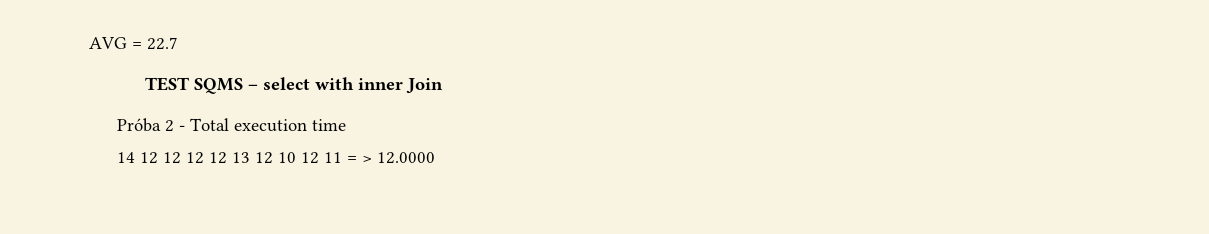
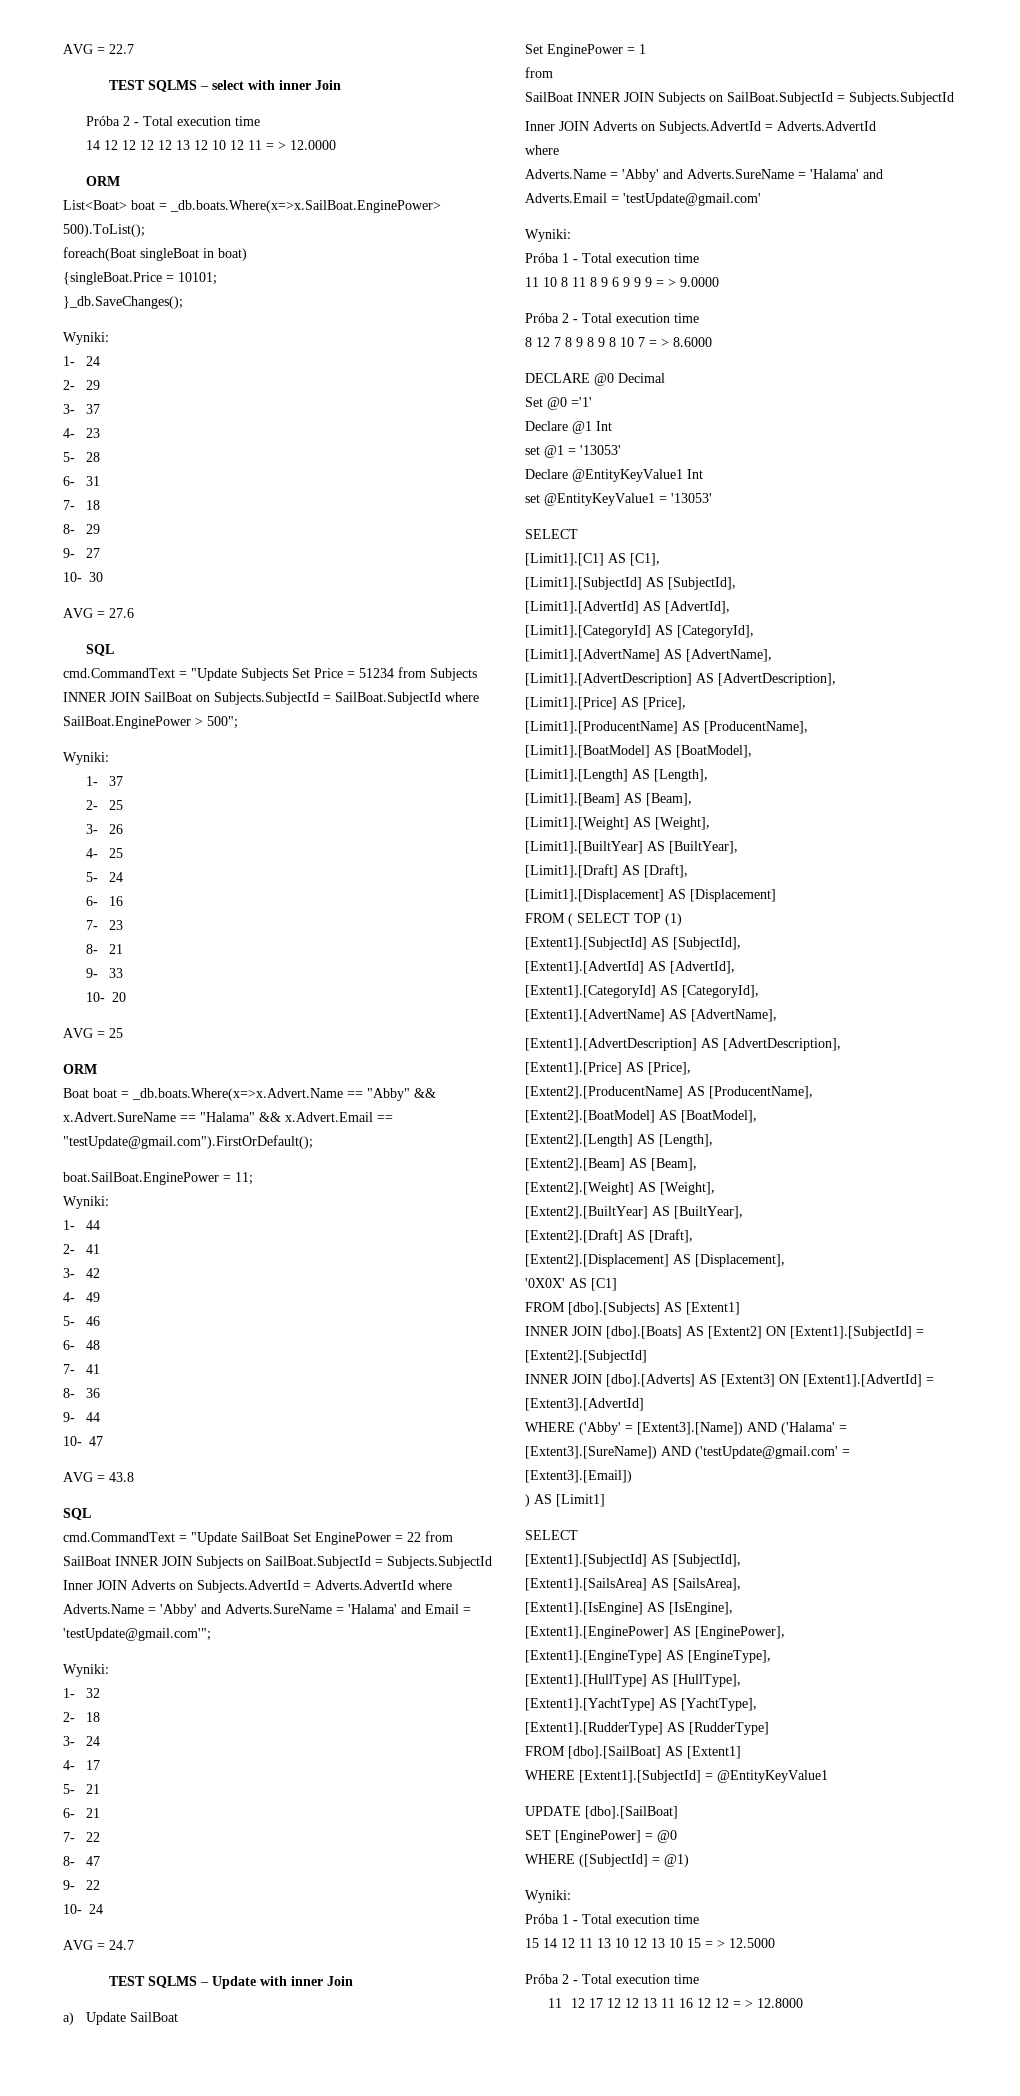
[194,78,244,94] SQMS -> [147,80,197,92] SQLMS
(436, 158) none -> [85,176,120,186] [63,200,441,213] [63,224,145,237] [63,247,247,261] [63,272,217,285] [63,296,183,309] [63,332,109,345] [63,356,100,366] [63,380,100,390] [63,404,100,414] [63,428,100,438] [63,452,100,462] [63,476,100,486] [63,500,100,510] [63,524,100,534] [63,548,100,558] [63,572,103,582] [63,608,134,618] [85,644,114,656] [63,667,477,681] [63,692,479,705] [63,716,238,729] [63,752,109,765] [85,776,123,786] [85,800,123,810] [85,824,123,834] [85,848,123,858] [85,872,123,882] [85,896,123,906] [85,920,123,930] [85,944,123,954] [85,968,123,978] [85,992,126,1002] [63,1028,123,1038] [63,1064,97,1074] [63,1088,436,1101] [63,1112,393,1122] [63,1135,313,1149] [63,1172,253,1185] [63,1196,109,1209] [63,1220,100,1230] [63,1244,100,1254] [63,1268,100,1278] [63,1292,100,1302] [63,1316,100,1326] [63,1340,100,1350] [63,1364,100,1374] [63,1388,100,1398] [63,1412,100,1422] [63,1436,103,1446] [63,1472,134,1482] [63,1508,91,1520] [63,1531,453,1545] [63,1556,492,1569] [63,1580,452,1593] [63,1604,471,1617] [63,1628,211,1641] [63,1664,109,1677] [63,1688,100,1698] [63,1712,100,1722] [63,1736,100,1746] [63,1760,100,1770] [63,1784,100,1794] [63,1808,100,1818] [63,1832,100,1842] [63,1856,100,1866] [63,1880,100,1890] [63,1904,103,1914] [63,1940,134,1950] [108,1976,353,1989] [63,2012,178,2025] [525,44,646,57] [525,67,553,78] [525,92,954,105] [525,121,876,134] [525,145,559,155] [525,169,883,182] [525,193,761,206] [525,229,571,242] [525,253,699,263] [525,277,719,287] [525,313,699,323] [525,337,712,347] [525,373,665,386] [525,397,592,410] [525,421,612,434] [525,445,621,458] [525,469,703,482] [525,493,712,506] [525,529,578,539] [525,553,660,566] [525,577,736,590] [525,601,730,614] [525,625,754,638] [525,649,772,662] [525,673,836,686] [525,697,686,710] [525,721,808,734] [525,745,752,758] [525,769,708,782] [525,793,692,806] [525,817,710,830] [525,841,738,854] [525,864,688,878] [525,889,776,902] [525,913,682,926] [525,937,741,950] [525,961,735,974] [525,985,759,998] [525,1009,777,1022] [525,1038,841,1051] [525,1062,691,1075] [525,1086,813,1099] [525,1110,757,1123] [525,1134,713,1147] [525,1158,697,1171] [525,1182,715,1195] [525,1206,743,1219] [525,1229,693,1243] [525,1254,785,1267] [525,1278,617,1291] [525,1302,740,1315] [525,1326,924,1339] [525,1350,647,1363] [525,1374,934,1387] [525,1398,644,1411] [525,1422,847,1435] [525,1446,850,1459] [525,1470,632,1483] [525,1494,605,1507] [525,1530,578,1540] [525,1554,741,1567] [525,1578,741,1591] [525,1602,733,1615] [525,1626,785,1639] [525,1650,771,1663] [525,1674,741,1687] [525,1698,757,1711] [525,1722,769,1735] [525,1746,741,1759] [525,1770,828,1783] [525,1806,678,1819] [525,1830,677,1843] [525,1854,689,1867] [525,1890,571,1903] [525,1914,699,1924] [525,1938,775,1948] [525,1974,699,1984] [547,1998,803,2008] // ORM // List<Boat> boat = _db.boats.Where(x=>x.SailBoat.EnginePower> 500).ToList(); // foreach(Boat singleBoat in boat) // {singleBoat.Price = 10101; // }_db.SaveChanges(); // Wyniki: // 1- 24 // 2- 29 // 3- 37 // 4- 23 // 5- 28 // 6- 31 // 7- 18 // 8- 29 // 9- 27 // 10- 30 // AVG = 27.6 // SQL // cmd.CommandText = "Update Subjects Set Price = 51234 from Subjects INNER JOIN SailBoat on Subjects.SubjectId = SailBoat.SubjectId where SailBoat.EnginePower > 500"; // Wyniki: // 1- 37 // 2- 25 // 3- 26 // 4- 25 // 5- 24 // 6- 16 // 7- 23 // 8- 21 // 9- 33 // 10- 20 // AVG = 25 // ORM // Boat boat = _db.boats.Where(x=>x.Advert.Name == "Abby" && x.Advert.SureName == "Halama" && x.Advert.Email == "testUpdate@gmail.com").FirstOrDefault(); // boat.SailBoat.EnginePower = 11; // Wyniki: // 1- 44 // 2- 41 // 3- 42 // 4- 49 // 5- 46 // 6- 48 // 7- 41 // 8- 36 // 9- 44 // 10- 47 // AVG = 43.8 // SQL // cmd.CommandText = "Update SailBoat Set EnginePower = 22 from SailBoat INNER JOIN Subjects on SailBoat.SubjectId = Subjects.SubjectId Inner JOIN Adverts on Subjects.AdvertId = Adverts.AdvertId where Adverts.Name = 'Abby' and Adverts.SureName = 'Halama' and Email = 'testUpdate@gmail.com'"; // Wyniki: // 1- 32 // 2- 18 // 3- 24 // 4- 17 // 5- 21 // 6- 21 // 7- 22 // 8- 47 // 9- 22 // 10- 24 // AVG = 24.7 // TEST SQLMS – Update with inner Join // a) Update SailBoat // Set EnginePower = 1 // from // SailBoat INNER JOIN Subjects on SailBoat.SubjectId = Subjects.SubjectId // Inner JOIN Adverts on Subjects.AdvertId = Adverts.AdvertId // where // Adverts.Name = 'Abby' and Adverts.SureName = 'Halama' and Adverts.Email = 'testUpdate@gmail.com' // Wyniki: // Próba 1 - Total execution time // 11 10 8 11 8 9 6 9 9 9 = > 9.0000 // Próba 2 - Total execution time // 8 12 7 8 9 8 9 8 10 7 = > 8.6000 // DECLARE @0 Decimal // Set @0 ='1' // Declare @1 Int // set @1 = '13053' // Declare @EntityKeyValue1 Int // set @EntityKeyValue1 = '13053' // SELECT // [Limit1].[C1] AS [C1], // [Limit1].[SubjectId] AS [SubjectId], // [Limit1].[AdvertId] AS [AdvertId], // [Limit1].[CategoryId] AS [CategoryId], // [Limit1].[AdvertName] AS [AdvertName], // [Limit1].[AdvertDescription] AS [AdvertDescription], // [Limit1].[Price] AS [Price], // [Limit1].[ProducentName] AS [ProducentName], // [Limit1].[BoatModel] AS [BoatModel], // [Limit1].[Length] AS [Length], // [Limit1].[Beam] AS [Beam], // [Limit1].[Weight] AS [Weight], // [Limit1].[BuiltYear] AS [BuiltYear], // [Limit1].[Draft] AS [Draft], // [Limit1].[Displacement] AS [Displacement] // FROM ( SELECT TOP (1) // [Extent1].[SubjectId] AS [SubjectId], // [Extent1].[AdvertId] AS [AdvertId], // [Extent1].[CategoryId] AS [CategoryId], // [Extent1].[AdvertName] AS [AdvertName], // [Extent1].[AdvertDescription] AS [AdvertDescription], // [Extent1].[Price] AS [Price], // [Extent2].[ProducentName] AS [ProducentName], // [Extent2].[BoatModel] AS [BoatModel], // [Extent2].[Length] AS [Length], // [Extent2].[Beam] AS [Beam], // [Extent2].[Weight] AS [Weight], // [Extent2].[BuiltYear] AS [BuiltYear], // [Extent2].[Draft] AS [Draft], // [Extent2].[Displacement] AS [Displacement], // '0X0X' AS [C1] // FROM [dbo].[Subjects] AS [Extent1] // INNER JOIN [dbo].[Boats] AS [Extent2] ON [Extent1].[SubjectId] = [Extent2].[SubjectId] // INNER JOIN [dbo].[Adverts] AS [Extent3] ON [Extent1].[AdvertId] = [Extent3].[AdvertId] // WHERE ('Abby' = [Extent3].[Name]) AND ('Halama' = [Extent3].[SureName]) AND ('testUpdate@gmail.com' = [Extent3].[Email]) // ) AS [Limit1] // SELECT // [Extent1].[SubjectId] AS [SubjectId], // [Extent1].[SailsArea] AS [SailsArea], // [Extent1].[IsEngine] AS [IsEngine], // [Extent1].[EnginePower] AS [EnginePower], // [Extent1].[EngineType] AS [EngineType], // [Extent1].[HullType] AS [HullType], // [Extent1].[YachtType] AS [YachtType], // [Extent1].[RudderType] AS [RudderType] // FROM [dbo].[SailBoat] AS [Extent1] // WHERE [Extent1].[SubjectId] = @EntityKeyValue1 // UPDATE [dbo].[SailBoat] // SET [EnginePower] = @0 // WHERE ([SubjectId] = @1) // Wyniki: // Próba 1 - Total execution time // 15 14 12 11 13 10 12 13 10 15 = > 12.5000 // Próba 2 - Total execution time // 11 12 17 12 12 13 11 16 12 12 = > 12.8000

